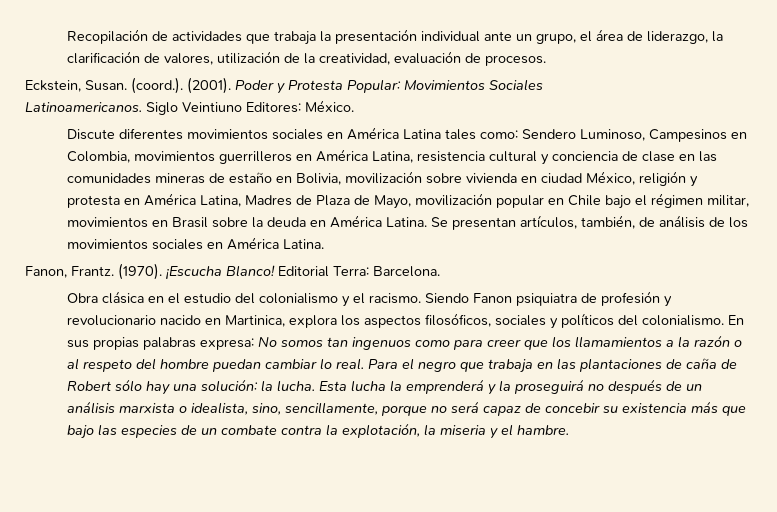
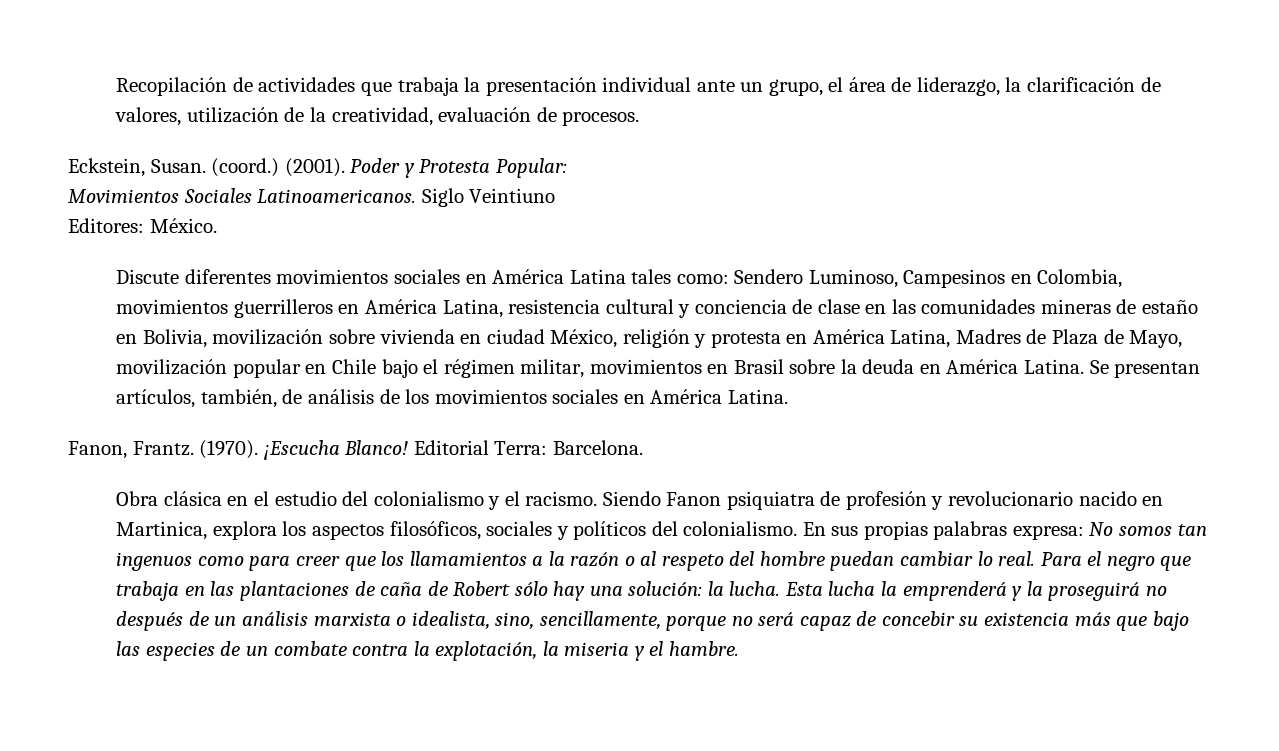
[131,77,183,94] (coord.). -> [211,158,280,177] (coord.)
(401, 86) none -> (567, 168) //
(543, 85) // -> (252, 195) none
(242, 107) none -> (556, 195) //

